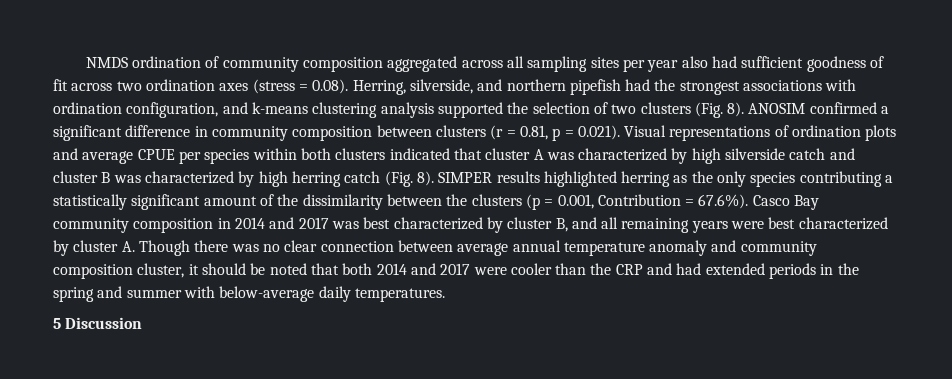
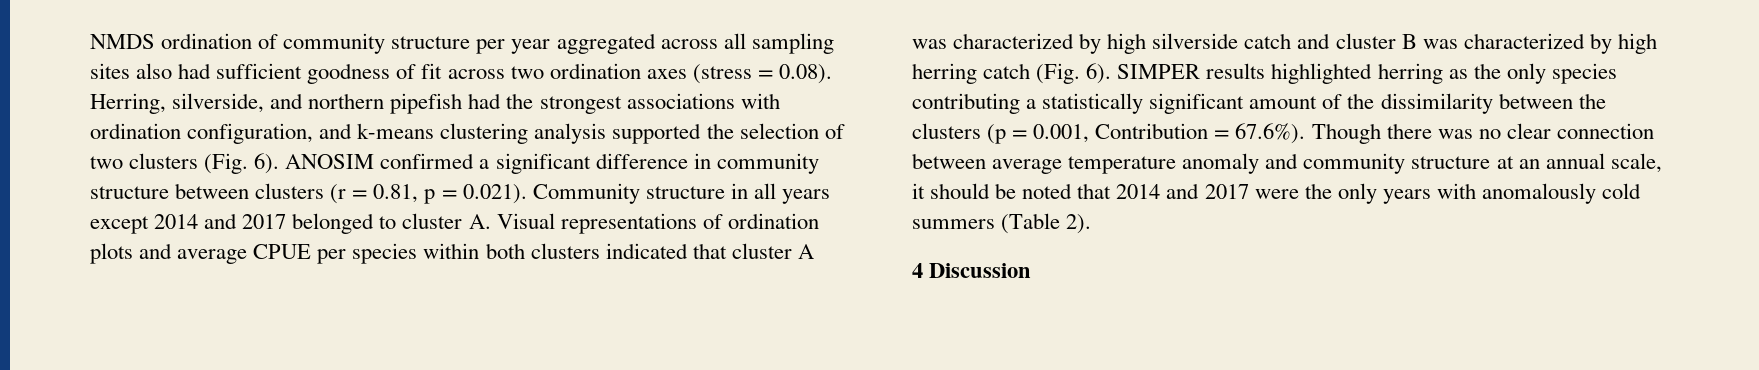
[302,57,383,72] composition -> [391,36,551,54] structure per year
[622,59,679,72] per year -> (130, 71) none
[727,102,745,117] 8). -> [254,153,280,174] 6).
[292,126,373,141] composition -> [90,186,169,199] structure
(620, 132) none -> [532,183,830,204] [90,213,491,234] Community structure in all years except 2014 and 2017 belonged to cluster A.
[416,171,434,186] 8). -> [1086,63,1112,84] 6).
[752,195,820,210] [53,217,888,233] [53,240,135,256] Casco Bay community composition in 2014 and 2017 was best characterized by cluster B, and all remaining years were best characterized by cluster A. -> (1306, 133) none
[512,240,561,252] annual -> (1063, 166) none
[53,263,185,279] composition cluster, -> [1411,153,1662,173] structure at an annual scale,
[342,263,373,275] both -> (1112, 191) none
[510,263,859,279] [53,286,445,302] [53,318,61,329] cooler than the CRP and had extended periods in the spring and summer with below-average daily temperatures. // 5 -> [1304,183,1642,204] [912,213,1092,234] [912,263,923,278] the only years with anomalously cold summers (Table 2). // 4

